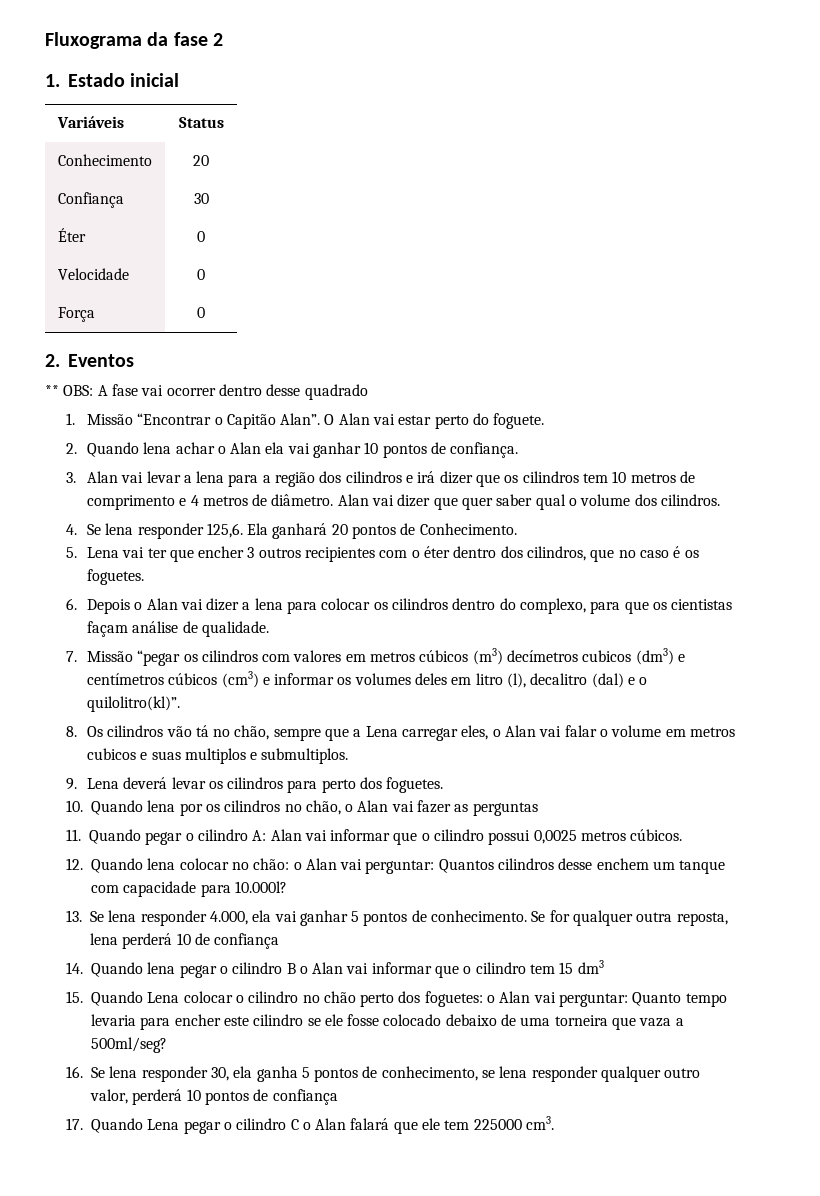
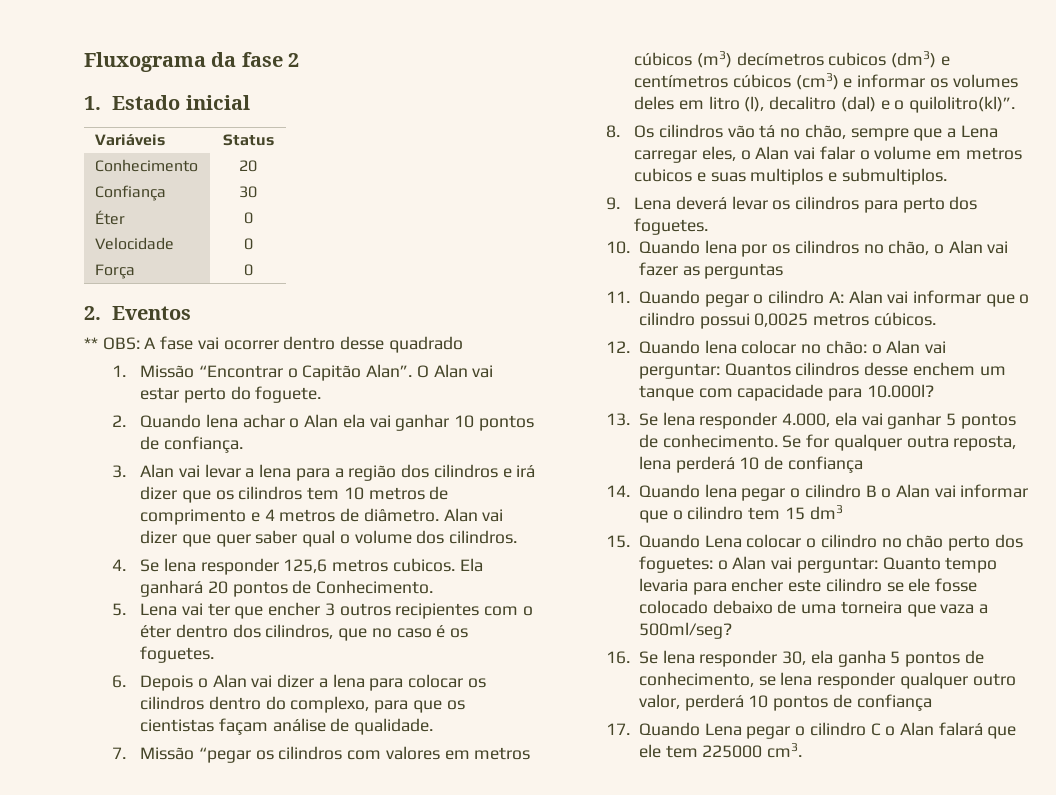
[206,523,243,538] 125,6. -> [283,558,455,573] 125,6 metros cubicos.

